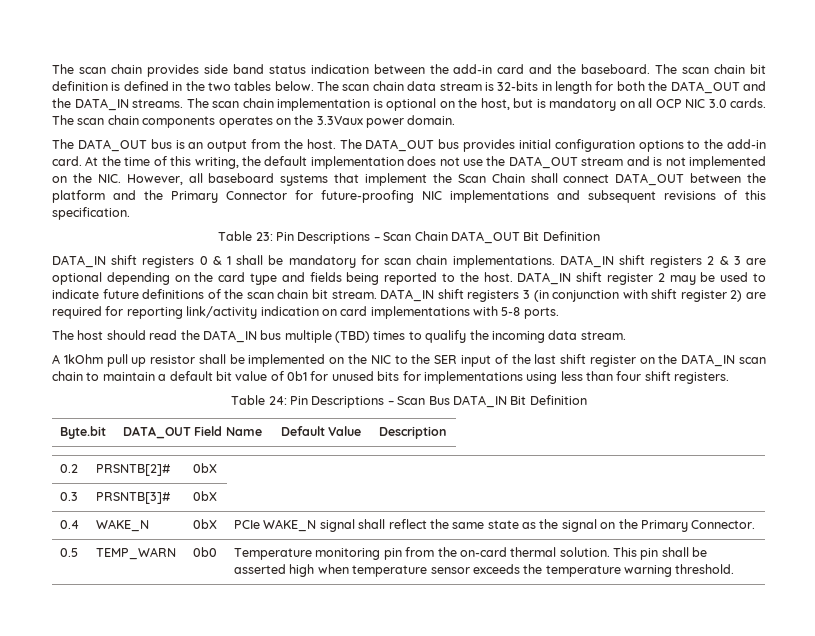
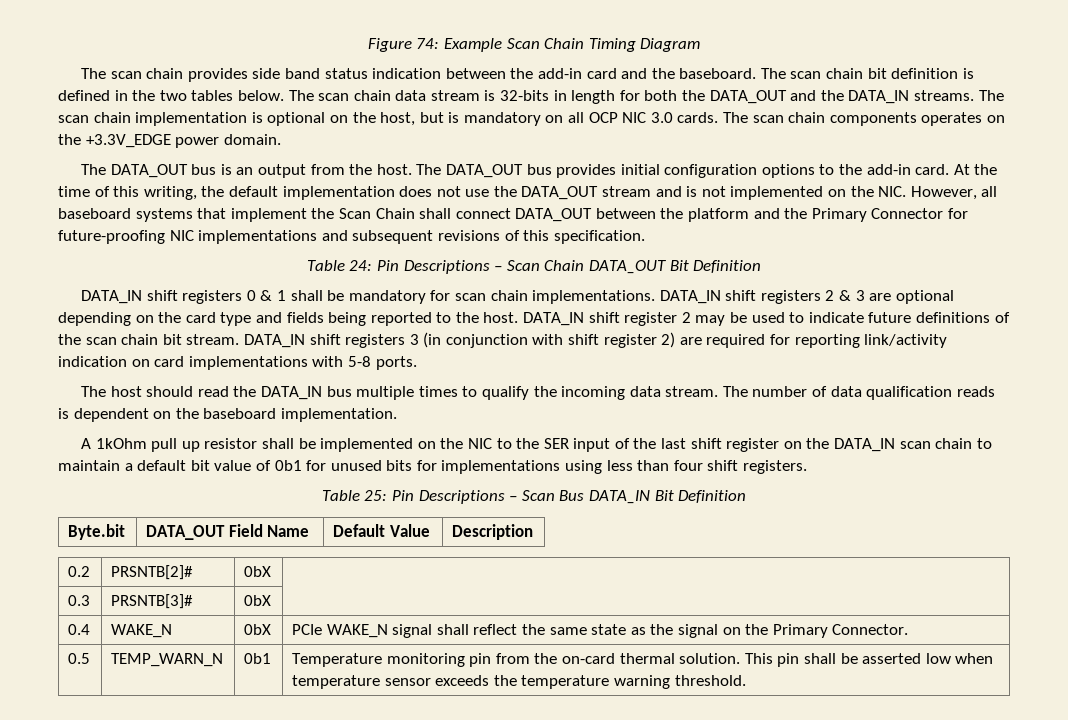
(52, 69) none -> [367,38,701,52] Figure 74: Example Scan Chain Timing Diagram //
[316,116,363,125] 3.3Vaux -> [85,134,171,148] +3.3V_EDGE
[255,232,273,241] 23: -> [349,260,373,271] 24:
[335,331,370,343] (TBD) -> (415, 393) none
(626, 335) none -> [722,386,995,400] [58,408,397,422] The number of data qualification reads is dependent on the baseboard implementation.
[268,396,287,405] 24: -> [364,490,388,501] 25:
[96,547,177,560] [193,547,218,557] TEMP_WARN | 0b0 -> [111,653,224,667] [244,653,272,664] TEMP_WARN_N | 0b1
[289,564,315,577] high -> [925,653,951,664] low

